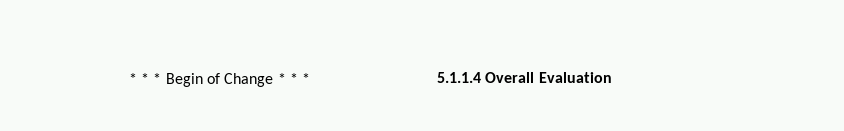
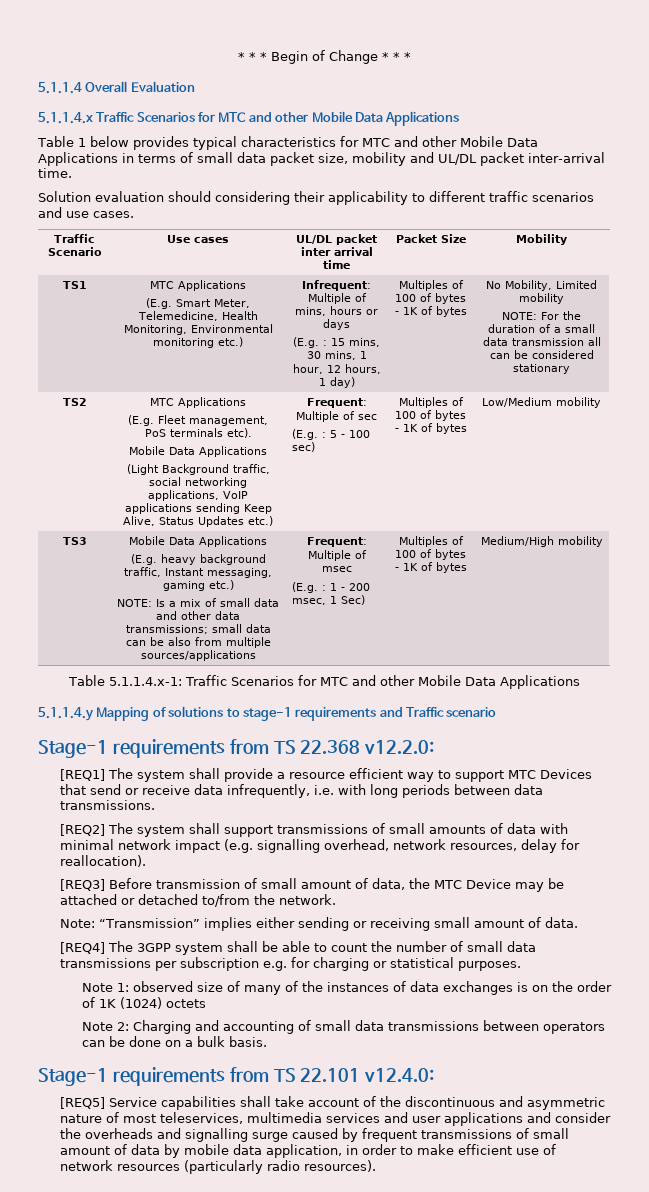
(612, 77) none -> [38,111,460,126] [37,136,538,150] [38,152,605,166] [38,168,72,178] [38,191,594,205] [38,207,134,218] [54,234,96,243] [47,247,102,256] [167,235,229,243] [296,234,377,245] [300,247,373,256] [323,260,350,269] [395,234,466,243] [516,234,567,245] [62,281,87,289] [150,280,246,291] [146,298,250,309] [137,311,258,321] [123,324,273,335] [153,337,243,348] [302,280,371,291] [307,293,367,304] [295,306,378,316] [323,319,350,330] [293,337,380,348] [306,351,367,360] [292,364,381,374] [318,377,355,388] [398,280,464,291] [395,293,466,304] [394,306,467,317] [486,280,597,291] [519,293,564,304] [502,311,581,320] [488,324,595,333] [482,337,601,346] [489,350,594,359] [513,364,570,374] [62,398,87,406] [150,397,246,408] [128,415,268,426] [144,428,252,438] [129,446,267,457] [126,464,270,475] [149,477,247,488] [148,490,248,501] [124,503,272,514] [123,516,273,527] [306,398,367,408] [296,411,377,422] [291,429,370,440] [291,442,315,452] [398,397,464,408] [395,410,466,421] [394,423,467,434] [482,397,601,408] [62,537,87,545] [129,536,267,547] [130,554,266,565] [124,567,272,578] [162,580,234,591] [117,598,279,607] [156,611,240,620] [125,624,271,634] [125,637,271,648] [140,650,256,661] [306,537,367,547] [307,550,367,561] [321,566,352,572] [291,582,370,593] [291,595,365,605] [398,536,464,547] [395,549,466,560] [394,562,467,573] [480,536,603,547] [67,675,581,689] [38,706,497,721] [38,739,435,758] [59,768,592,782] [59,784,543,798] [59,800,155,810] [59,823,568,837] [59,839,580,853] [59,855,146,867] [59,878,564,892] [59,894,336,907] [59,917,578,931] [59,941,536,955] [59,957,521,971] [81,981,612,995] [81,997,206,1009] [81,1020,605,1034] [81,1036,267,1047] [38,1067,435,1086] [59,1096,605,1110] [59,1112,611,1126] [59,1128,569,1142] [59,1144,556,1158] [59,1160,376,1174] // 5.1.1.4.x Traffic Scenarios for MTC and other Mobile Data Applications // Table 1 below provides typical characteristics for MTC and other Mobile Data Applications in terms of small data packet size, mobility and UL/DL packet inter-arrival time. // Solution evaluation should considering their applicability to different traffic scenarios and use cases. // Traffic Scenario | Use cases | UL/DL packet inter arrival time | Packet Size | Mobility // TS1 | MTC Applications // (E.g. Smart Meter, Telemedicine, Health Monitoring, Environmental monitoring etc.) | Infrequent: Multiple of mins, hours or days // (E.g. : 15 mins, 30 mins, 1 hour, 12 hours, 1 day) | Multiples of 100 of bytes - 1K of bytes | No Mobility, Limited mobility // NOTE: For the duration of a small data transmission all can be considered stationary // TS2 | MTC Applications // (E.g. Fleet management, PoS terminals etc). // Mobile Data Applications // (Light Background traffic, social networking applications, VoIP applications sending Keep Alive, Status Updates etc.) | Frequent: Multiple of sec // (E.g. : 5 - 100 sec) | Multiples of 100 of bytes - 1K of bytes | Low/Medium mobility // TS3 | Mobile Data Applications // (E.g. heavy background traffic, Instant messaging, gaming etc.) // NOTE: Is a mix of small data and other data transmissions; small data can be also from multiple sources/applications | Frequent: Multiple of msec // (E.g. : 1 - 200 msec, 1 Sec) | Multiples of 100 of bytes - 1K of bytes | Medium/High mobility // Table 5.1.1.4.x-1: Traffic Scenarios for MTC and other Mobile Data Applications // 5.1.1.4.y Mapping of solutions to stage-1 requirements and Traffic scenario // Stage-1 requirements from TS 22.368 v12.2.0: // [REQ1] The system shall provide a resource efficient way to support MTC Devices that send or receive data infrequently, i.e. with long periods between data transmissions. // [REQ2] The system shall support transmissions of small amounts of data with minimal network impact (e.g. signalling overhead, network resources, delay for reallocation). // [REQ3] Before transmission of small amount of data, the MTC Device may be attached or detached to/from the network. // Note: “Transmission” implies either sending or receiving small amount of data. // [REQ4] The 3GPP system shall be able to count the number of small data transmissions per subscription e.g. for charging or statistical purposes. // Note 1: observed size of many of the instances of data exchanges is on the order of 1K (1024) octets // Note 2: Charging and accounting of small data transmissions between operators can be done on a bulk basis. // Stage-1 requirements from TS 22.101 v12.4.0: // [REQ5] Service capabilities shall take account of the discontinuous and asymmetric nature of most teleservices, multimedia services and user applications and consider the overheads and signalling surge caused by frequent transmissions of small amount of data by mobile data application, in order to make efficient use of network resources (particularly radio resources).

